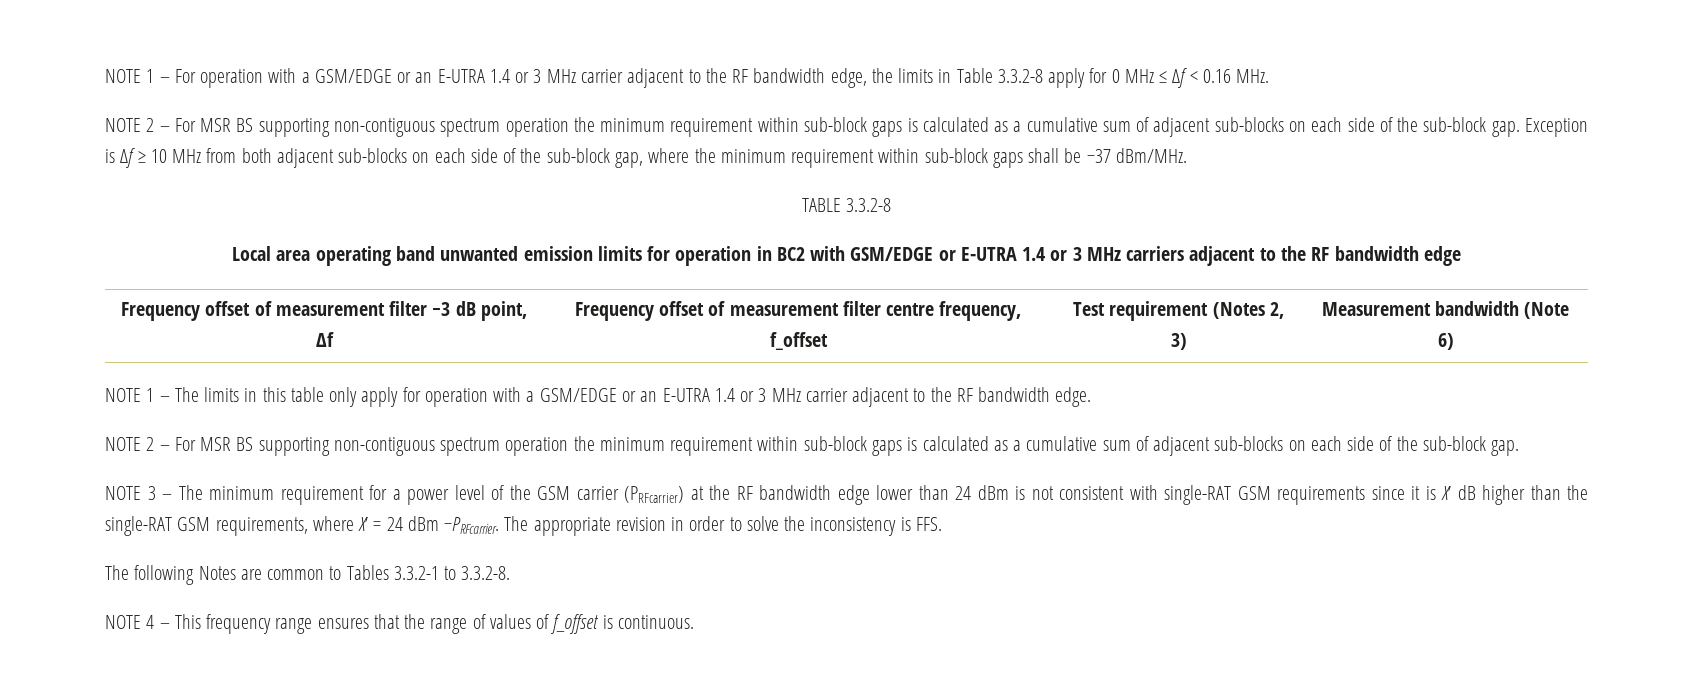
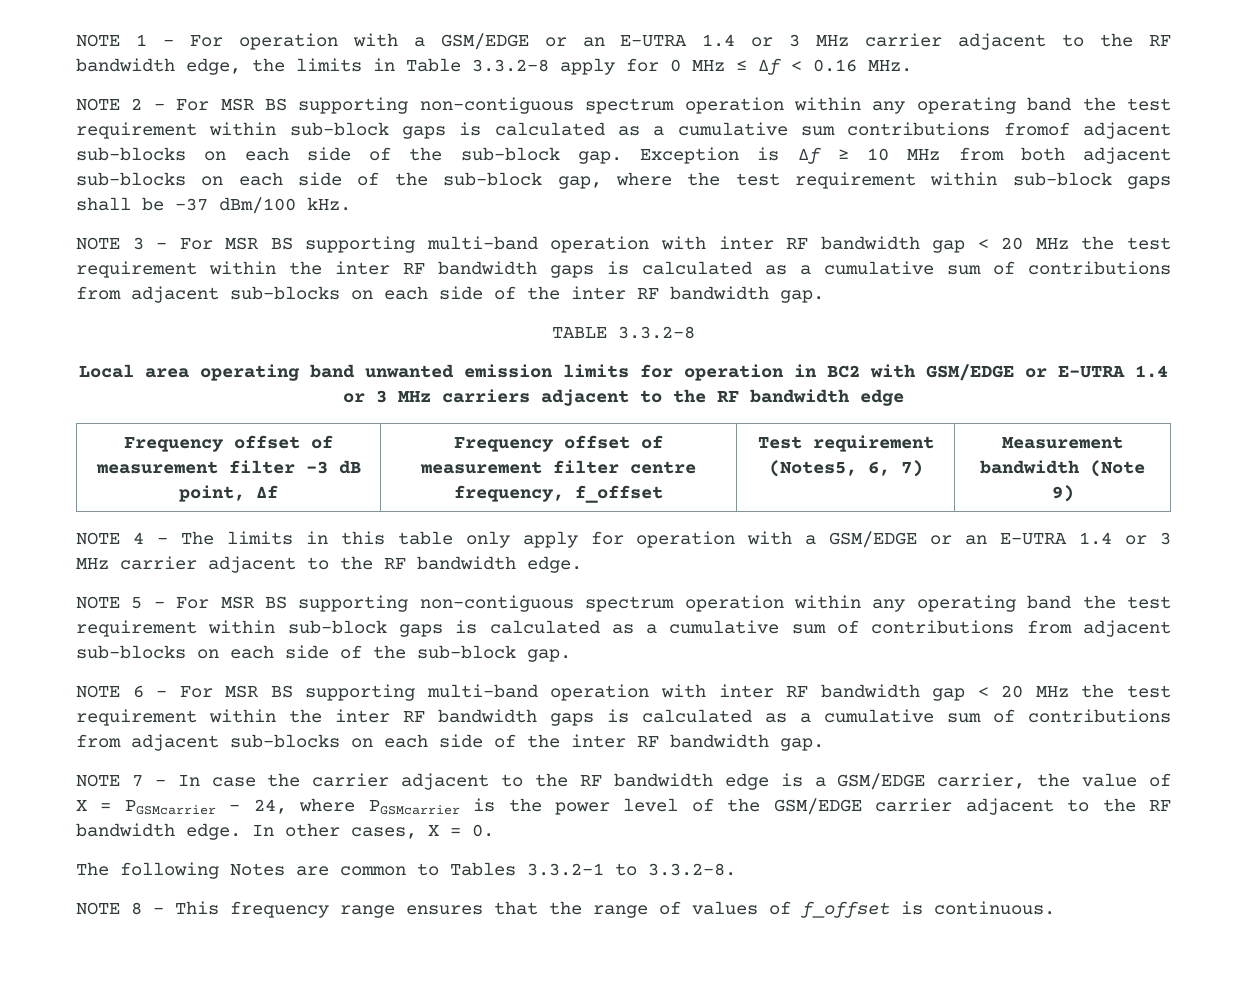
[573,117,666,132] the minimum -> [794,97,1171,114] within any operating band the test
[1136,117,1150,132] of -> [847,122,1070,136] contributions fromof
[720,149,786,163] minimum -> [735,173,780,186] test
[1115,148,1187,163] dBm/MHz. -> [219,197,351,214] [76,236,1171,253] [76,261,1171,278] [76,286,824,303] dBm/100 kHz. // NOTE 3 – For MSR BS supporting multi-band operation with inter RF bandwidth gap < 20 MHz the test requirement within the inter RF bandwidth gaps is calculated as a cumulative sum of contributions from adjacent sub-blocks on each side of the inter RF bandwidth gap.
[1212,302,1284,319] [1170,333,1187,350] (Notes 2, 3) -> [768,460,923,477] (Notes5, 6, 7)
[1437,333,1454,350] [105,388,155,402] 6) // NOTE 1 -> [1051,485,1074,502] [76,532,144,545] 9) // NOTE 4
[146,436,665,456] 2 – For MSR BS supporting non-contiguous spectrum operation the minimum -> [131,595,1171,612] 5 – For MSR BS supporting non-contiguous spectrum operation within any operating band the test
(1149, 443) none -> [871,620,1072,634] contributions from
[147,485,1589,505] [105,516,943,536] 3 – The minimum requirement for a power level of the GSM carrier (PRFcarrier) at the RF bandwidth edge lower than 24 dBm is not consistent with single-RAT GSM requirements since it is X’ dB higher than the single-RAT GSM requirements, where X’ = 24 dBm −PRFcarrier. The appropriate revision in order to solve the inconsistency is FFS. -> [132,684,1171,701] [76,709,1171,726] [76,734,824,751] [76,773,1172,790] [76,798,1171,815] [76,823,494,840] 6 – For MSR BS supporting multi-band operation with inter RF bandwidth gap < 20 MHz the test requirement within the inter RF bandwidth gaps is calculated as a cumulative sum of contributions from adjacent sub-blocks on each side of the inter RF bandwidth gap. // NOTE 7 – In case the carrier adjacent to the RF bandwidth edge is a GSM/EDGE carrier, the value of X = PGSMcarrier – 24, where PGSMcarrier is the power level of the GSM/EDGE carrier adjacent to the RF bandwidth edge. In other cases, X = 0.
[146,615,155,629] 4 -> [131,902,142,915] 8

